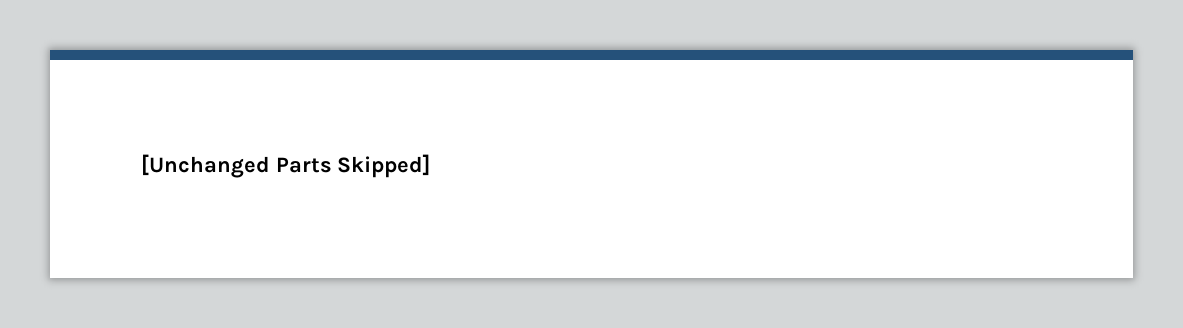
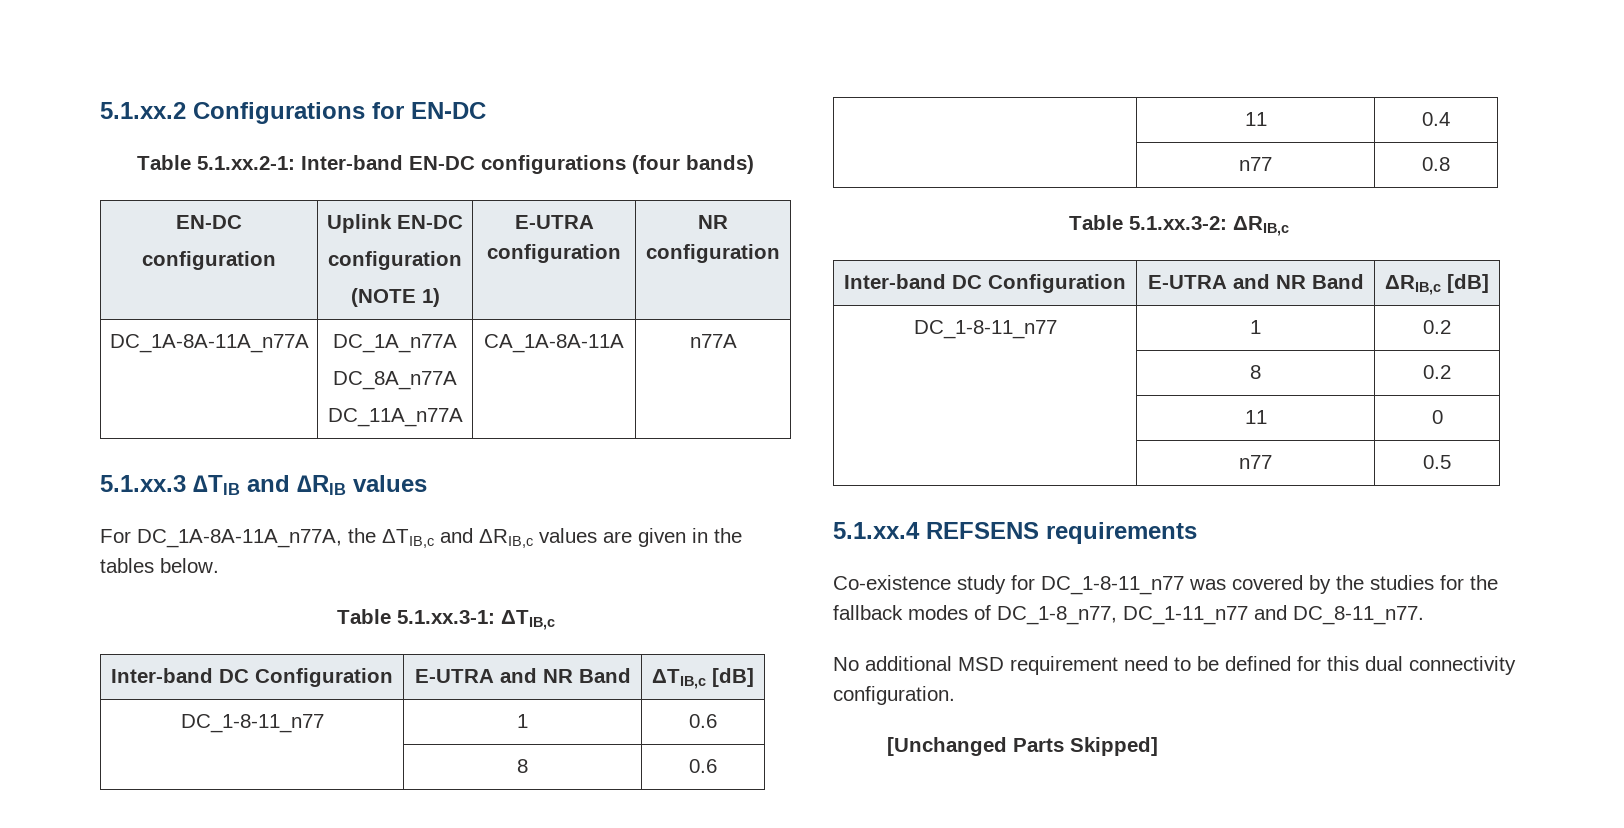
(140, 166) none -> [100,102,486,124] [137,155,754,174] [176,215,242,229] [142,251,276,270] [327,214,463,233] [328,251,462,270] [350,288,440,307] [514,215,594,229] [487,244,621,263] [698,215,729,229] [646,244,781,263] [109,334,309,353] [333,334,457,353] [333,371,457,390] [327,408,463,427] [484,334,624,353] [689,334,737,348] [100,475,427,495] [100,528,742,548] [100,558,219,573] [336,609,555,630] [111,668,393,687] [414,668,631,683] [652,668,754,689] [180,714,324,733] [517,714,528,728] [689,714,717,728] [517,759,528,773] [689,759,717,773] [1244,112,1267,126] [1422,112,1450,126] [1239,157,1272,171] [1422,157,1450,171] [1068,215,1289,236] [844,274,1126,293] [1147,274,1364,289] [1385,274,1489,295] [913,320,1057,339] [1250,320,1261,334] [1423,320,1451,334] [1250,365,1261,379] [1423,365,1451,379] [1244,410,1267,424] [1431,410,1443,424] [1239,455,1272,469] [1423,455,1451,469] [833,522,1197,544] [833,575,1498,595] [833,605,1424,625] [833,656,1516,675] [833,686,955,705] 5.1.xx.2 Configurations for EN-DC // Table 5.1.xx.2-1: Inter-band EN-DC configurations (four bands) // EN-DC // configuration | Uplink EN-DC // configuration // (NOTE 1) | E-UTRA configuration | NR configuration // DC_1A-8A-11A_n77A | DC_1A_n77A // DC_8A_n77A // DC_11A_n77A | CA_1A-8A-11A | n77A // 5.1.xx.3 ∆TIB and ∆RIB values // For DC_1A-8A-11A_n77A, the ΔTIB,c and ΔRIB,c values are given in the tables below. // Table 5.1.xx.3-1: ΔTIB,c // Inter-band DC Configuration | E-UTRA and NR Band | ΔTIB,c [dB] // DC_1-8-11_n77 | 1 | 0.6 // | 8 | 0.6 // | 11 | 0.4 // | n77 | 0.8 // Table 5.1.xx.3-2: ΔRIB,c // Inter-band DC Configuration | E-UTRA and NR Band | ΔRIB,c [dB] // DC_1-8-11_n77 | 1 | 0.2 // | 8 | 0.2 // | 11 | 0 // | n77 | 0.5 // 5.1.xx.4 REFSENS requirements // Co-existence study for DC_1-8-11_n77 was covered by the studies for the fallback modes of DC_1-8_n77, DC_1-11_n77 and DC_8-11_n77. // No additional MSD requirement need to be defined for this dual connectivity configuration. //

